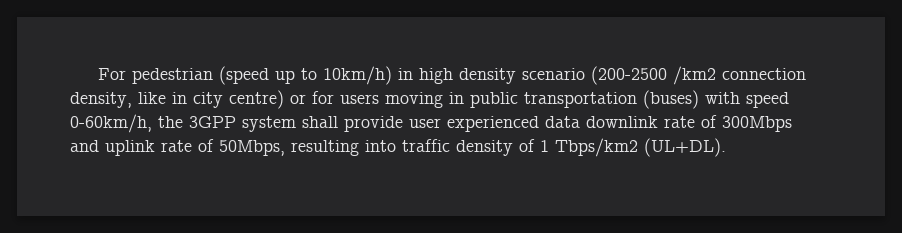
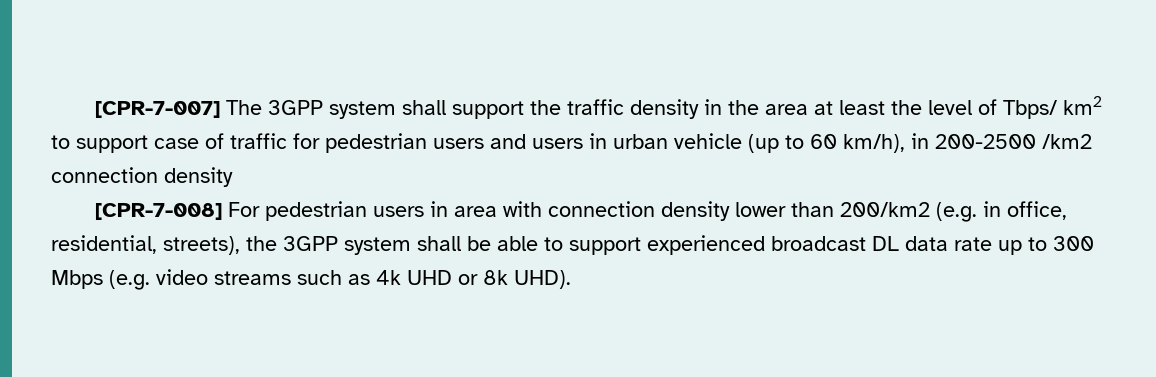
[98,66,807,85] [70,90,789,109] [70,114,792,133] [70,138,726,157] For pedestrian (speed up to 10km/h) in high density scenario (200-2500 /km2 connection density, like in city centre) or for users moving in public transportation (buses) with speed 0-60km/h, the 3GPP system shall provide user experienced data downlink rate of 300Mbps and uplink rate of 50Mbps, resulting into traffic density of 1 Tbps/km2 (UL+DL). -> [94,96,1102,119] [51,133,1092,153] [51,167,233,187] [94,201,1067,222] [51,235,1094,255] [51,269,571,290] [CPR-7-007] The 3GPP system shall support the traffic density in the area at least the level of Tbps/ km2 to support case of traffic for pedestrian users and users in urban vehicle (up to 60 km/h), in 200-2500 /km2 connection density // [CPR-7-008] For pedestrian users in area with connection density lower than 200/km2 (e.g. in office, residential, streets), the 3GPP system shall be able to support experienced broadcast DL data rate up to 300 Mbps (e.g. video streams such as 4k UHD or 8k UHD).

